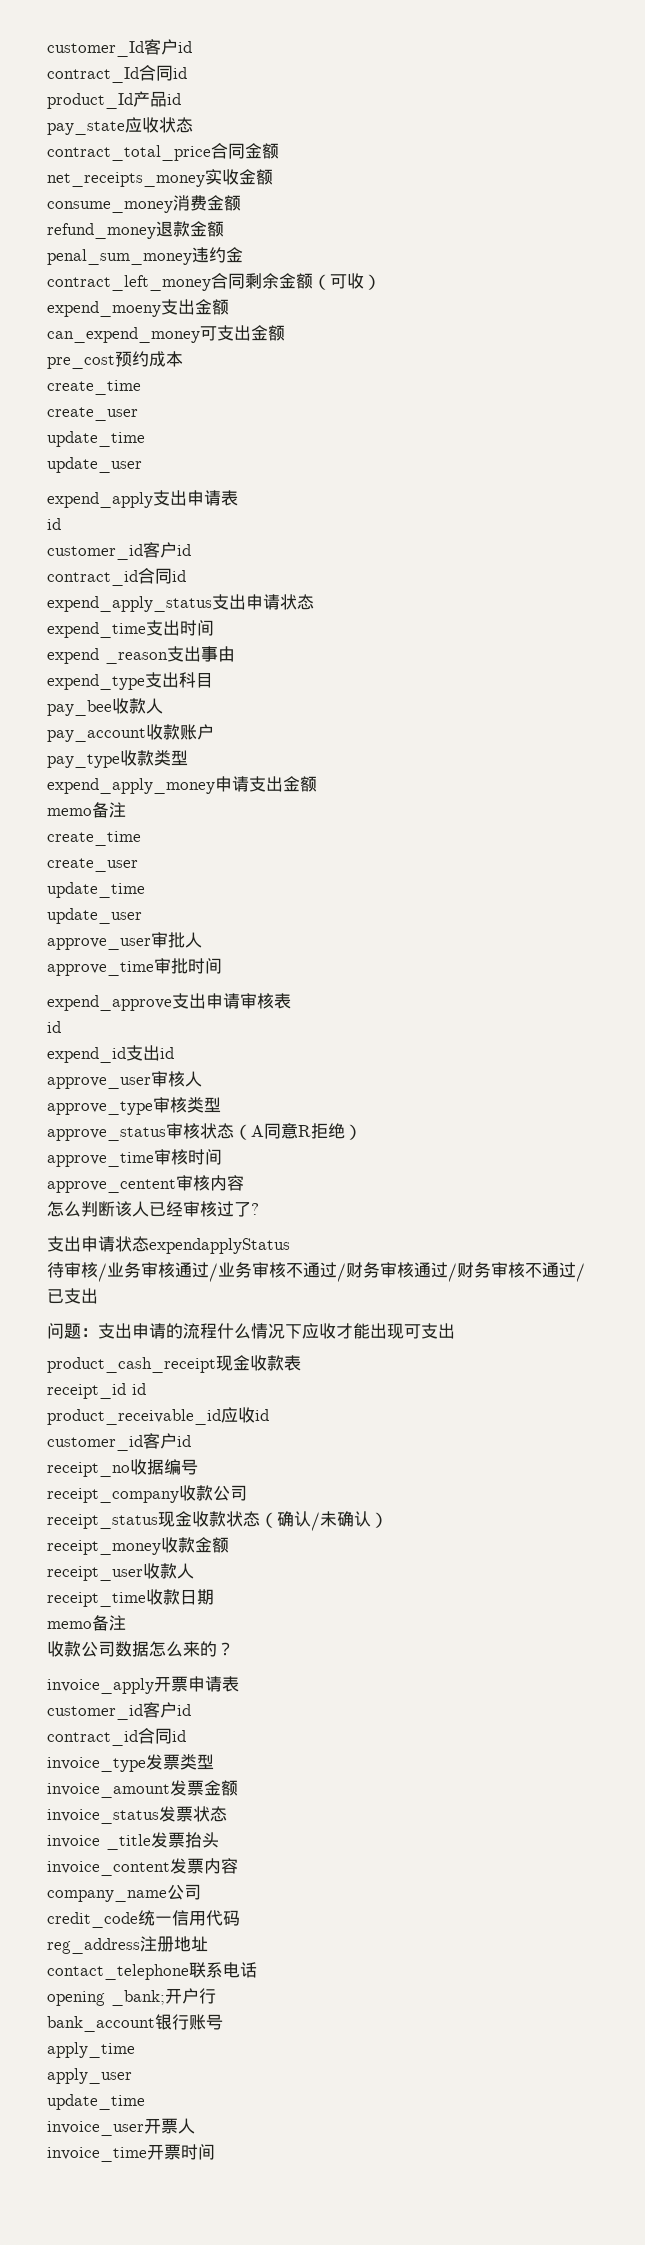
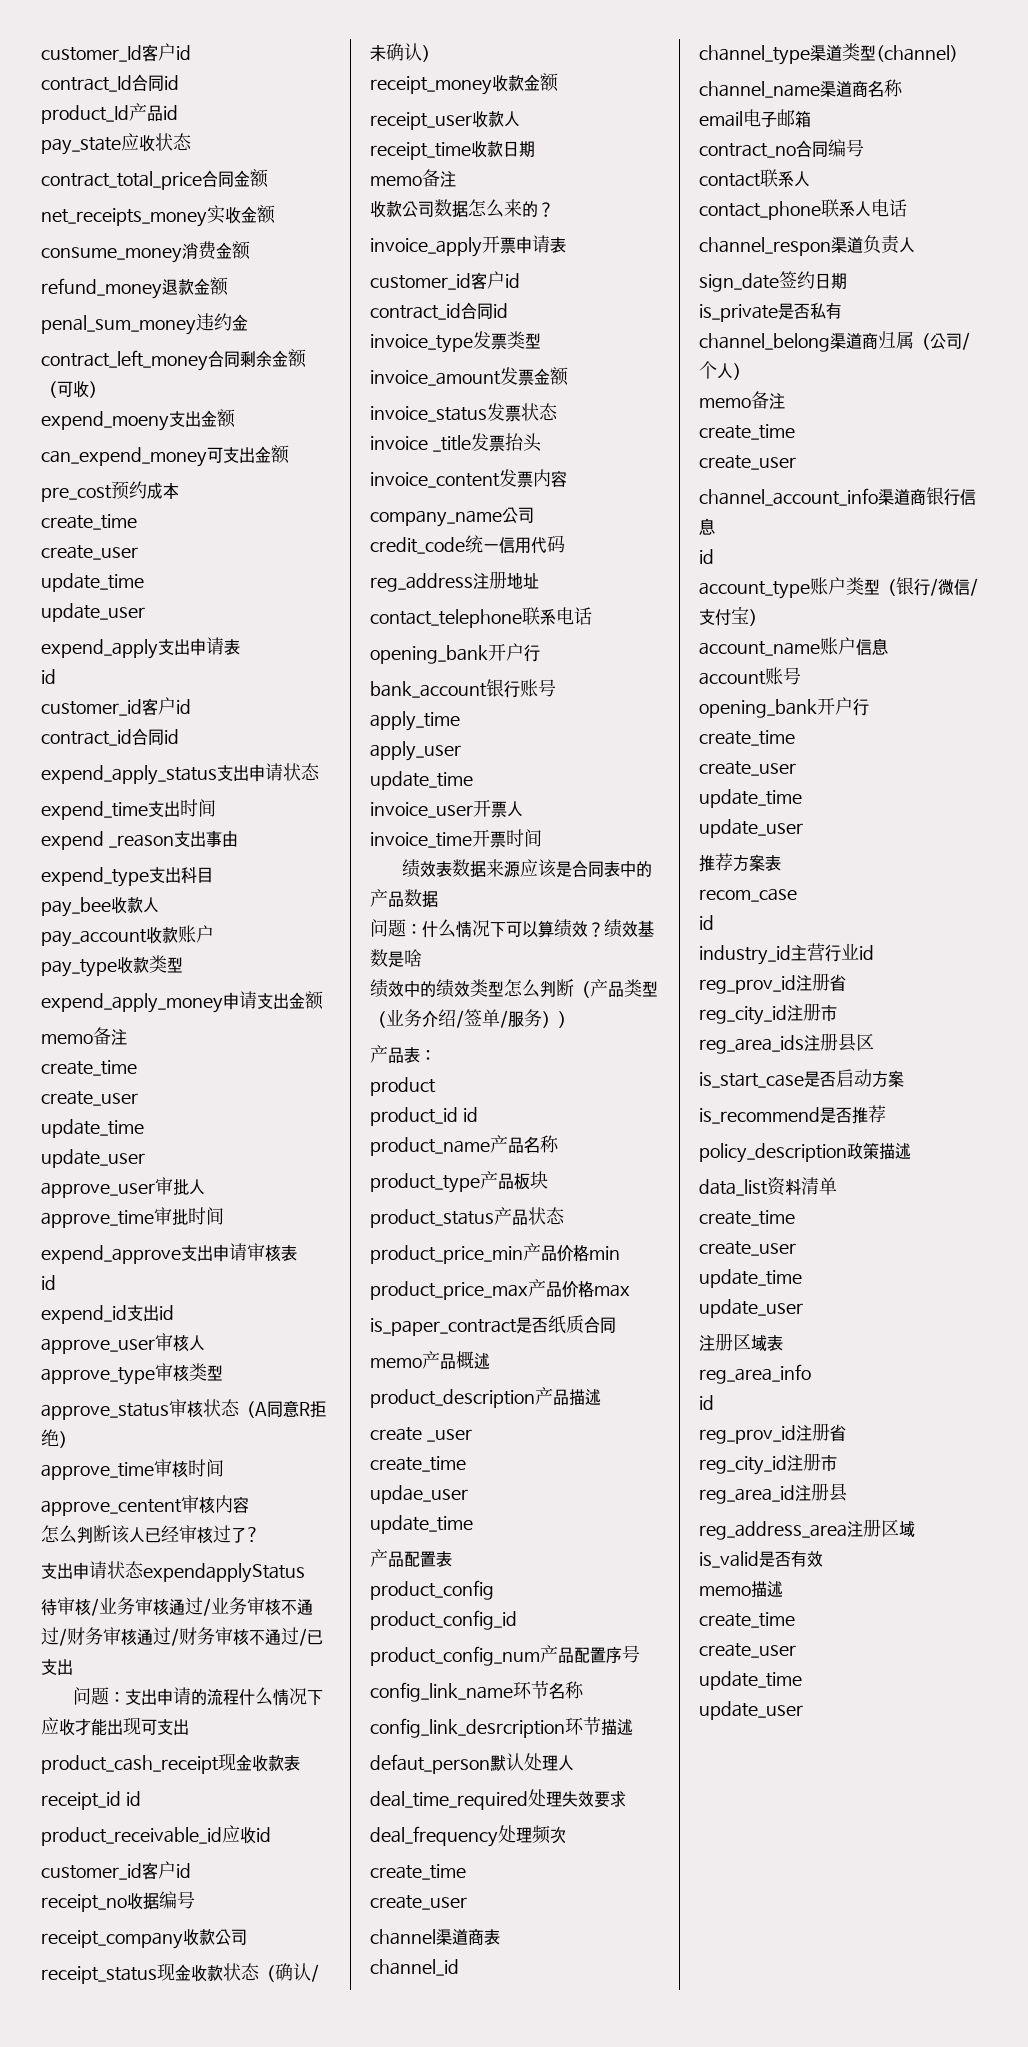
[47,1990,165,2006] opening _bank; -> [370,645,488,664] opening_bank
(215, 2152) none -> [401,859,652,878] [370,889,438,908] [370,919,654,938] [370,949,422,968] [370,979,658,998] [370,1009,574,1028] [370,1045,436,1064] [370,1077,436,1096] [370,1107,478,1126] [370,1135,559,1156] [370,1171,548,1193] [370,1207,565,1228] [370,1243,620,1264] [370,1279,630,1300] [370,1315,616,1336] [370,1351,490,1370] [370,1387,601,1408] [370,1427,472,1442] [370,1456,466,1472] [370,1485,468,1504] [370,1515,473,1534] [370,1549,452,1568] [370,1580,494,1600] [370,1610,517,1630] [370,1645,640,1666] [370,1681,584,1702] [370,1717,633,1738] [370,1753,574,1774] [370,1789,626,1810] [370,1825,566,1847] [370,1864,466,1880] [370,1895,467,1910] [370,1928,500,1946] [370,1959,459,1976] [699,43,958,65] [699,79,903,98] [699,109,811,128] [699,139,864,158] [699,169,810,188] [699,199,907,220] [699,235,915,256] [699,271,847,292] [699,302,842,322] [699,331,970,352] [699,361,749,380] [699,391,785,409] [699,424,795,440] [699,455,796,470] [699,487,976,506] [699,518,715,535] [699,549,714,564] [699,577,978,599] [699,606,765,626] [699,637,888,656] [699,667,801,685] [699,697,869,718] [699,730,795,746] [699,761,796,776] [699,789,802,808] [699,819,803,838] [699,853,781,872] [699,888,797,902] [699,915,714,930] [699,943,874,965] [699,973,846,994] [699,1003,837,1025] [699,1033,874,1054] [699,1069,904,1088] [699,1105,886,1124] [699,1142,911,1163] [699,1177,837,1196] [699,1210,795,1226] [699,1241,796,1256] [699,1269,802,1288] [699,1299,803,1318] [699,1333,783,1352] [699,1364,811,1384] [699,1395,714,1410] [699,1423,846,1444] [699,1453,837,1475] [699,1483,847,1504] [699,1519,915,1540] [699,1550,823,1568] [699,1581,783,1598] [699,1612,795,1628] [699,1643,796,1658] [699,1671,802,1690] [699,1701,803,1720] // 绩效表数据来源应该是合同表中的产品数据 // 问题：什么情况下可以算绩效？绩效基数是啥 // 绩效中的绩效类型怎么判断（产品类型（业务介绍/签单/服务）） // 产品表： // product // product_id id // product_name产品名称 // product_type产品板块 // product_status产品状态 // product_price_min产品价格min // product_price_max产品价格max // is_paper_contract是否纸质合同 // memo产品概述 // product_description产品描述 // create _user // create_time // updae_user // update_time // 产品配置表 // product_config // product_config_id // product_config_num产品配置序号 // config_link_name环节名称 // config_link_desrcription环节描述 // defaut_person默认处理人 // deal_time_required处理失效要求 // deal_frequency处理频次 // create_time // create_user // channel渠道商表 // channel_id // channel_type渠道类型(channel) // channel_name渠道商名称 // email电子邮箱 // contract_no合同编号 // contact联系人 // contact_phone联系人电话 // channel_respon渠道负责人 // sign_date签约日期 // is_private是否私有 // channel_belong渠道商归属（公司/个人） // memo备注 // create_time // create_user // channel_account_info渠道商银行信息 // id // account_type账户类型（银行/微信/支付宝） // account_name账户信息 // account账号 // opening_bank开户行 // create_time // create_user // update_time // update_user // 推荐方案表 // recom_case // id // industry_id主营行业id // reg_prov_id注册省 // reg_city_id注册市 // reg_area_ids注册县区 // is_start_case是否启动方案 // is_recommend是否推荐 // policy_description政策描述 // data_list资料清单 // create_time // create_user // update_time // update_user // 注册区域表 // reg_area_info // id // reg_prov_id注册省 // reg_city_id注册市 // reg_area_id注册县 // reg_address_area注册区域 // is_valid是否有效 // memo描述 // create_time // create_user // update_time // update_user

